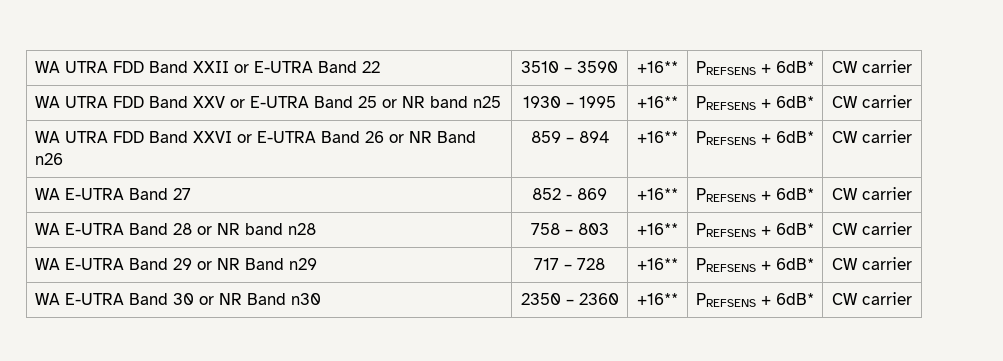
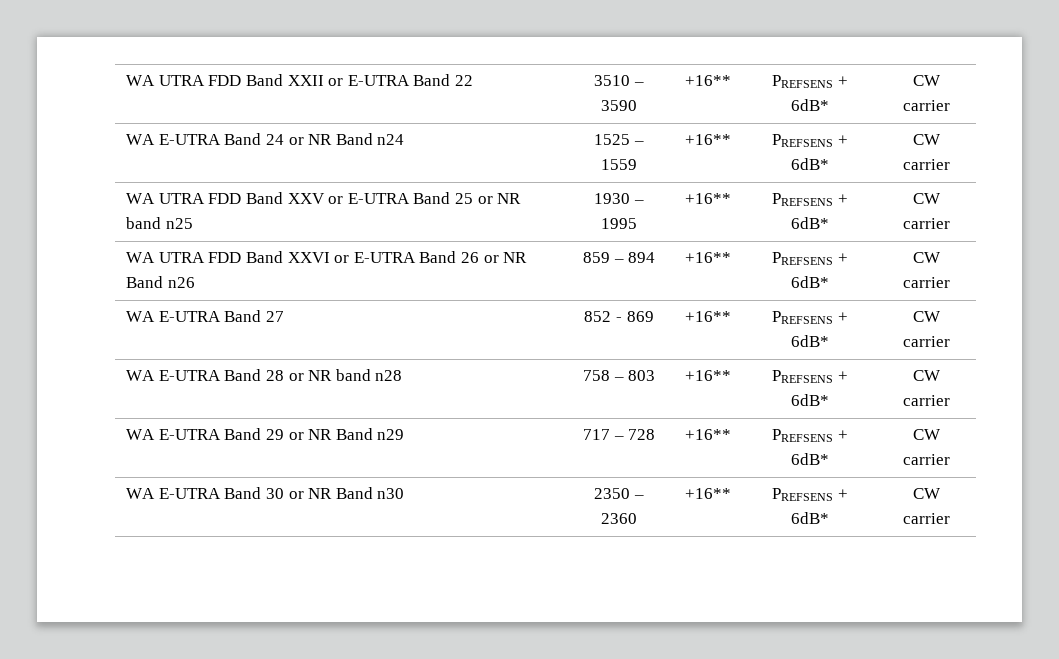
(912, 66) none -> [126,133,405,145] [594,134,644,145] [601,159,637,170] [685,134,731,145] [772,134,848,147] [791,158,829,170] [913,134,941,145] [903,159,950,170] // WA E-UTRA Band 24 or NR Band n24 | 1525 – 1559 | +16** | PREFSENS + 6dB* | CW carrier

